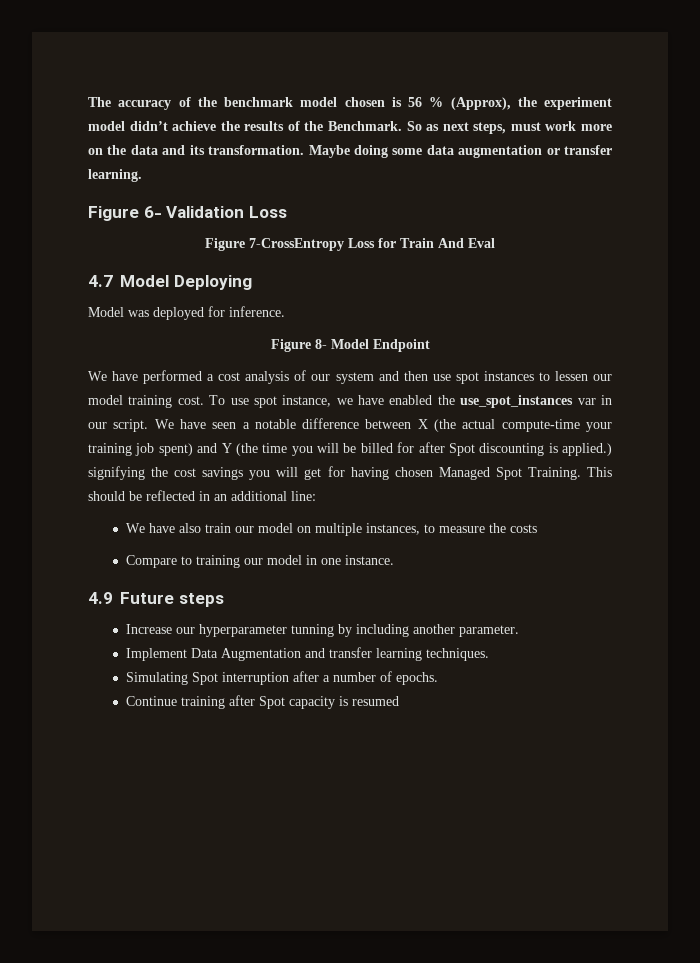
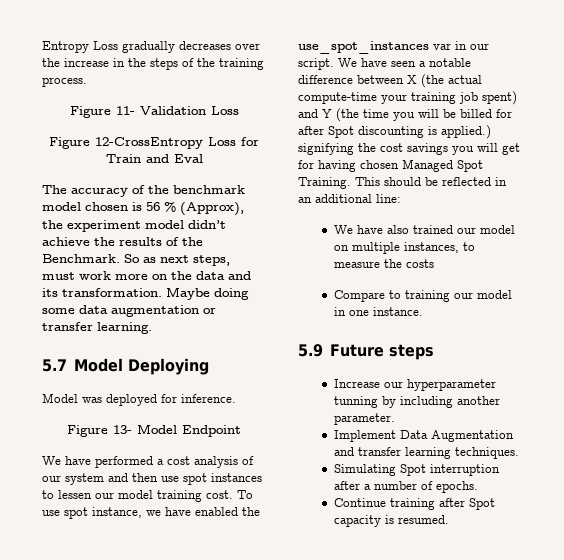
(88, 102) none -> [42,41,260,53] [42,58,264,70] [42,77,87,87] [69,106,239,118] [49,137,259,149] [105,154,203,163] Entropy Loss gradually decreases over the increase in the steps of the training process. // Figure 11- Validation Loss // Figure 12-CrossEntropy Loss for Train and Eval //
[88,206,287,221] [205,238,495,251] [88,275,113,287] Figure 6- Validation Loss // Figure 7-CrossEntropy Loss for Train And Eval // 4.7 -> [42,359,67,372] 5.7
[314,339,327,349] 8- -> [113,425,132,434] 13-
[204,523,231,533] train -> [412,225,453,234] trained
[88,592,113,604] 4.9 -> [298,344,323,357] 5.9
[351,696,399,706] resumed -> [397,515,449,524] resumed.

